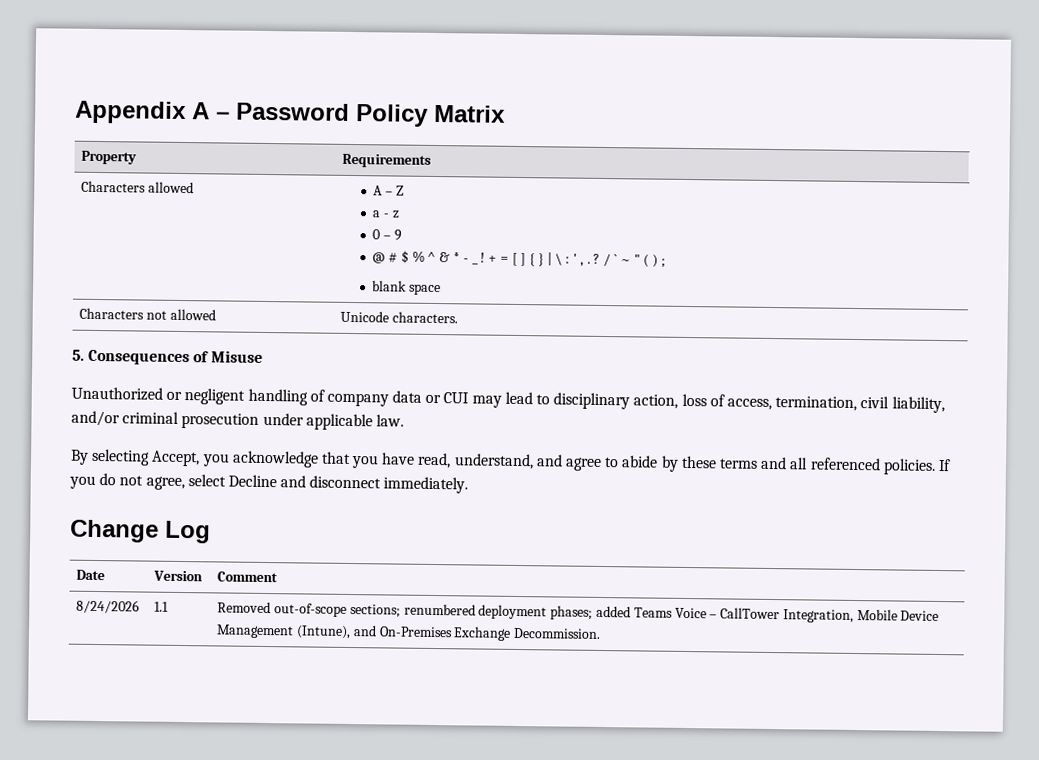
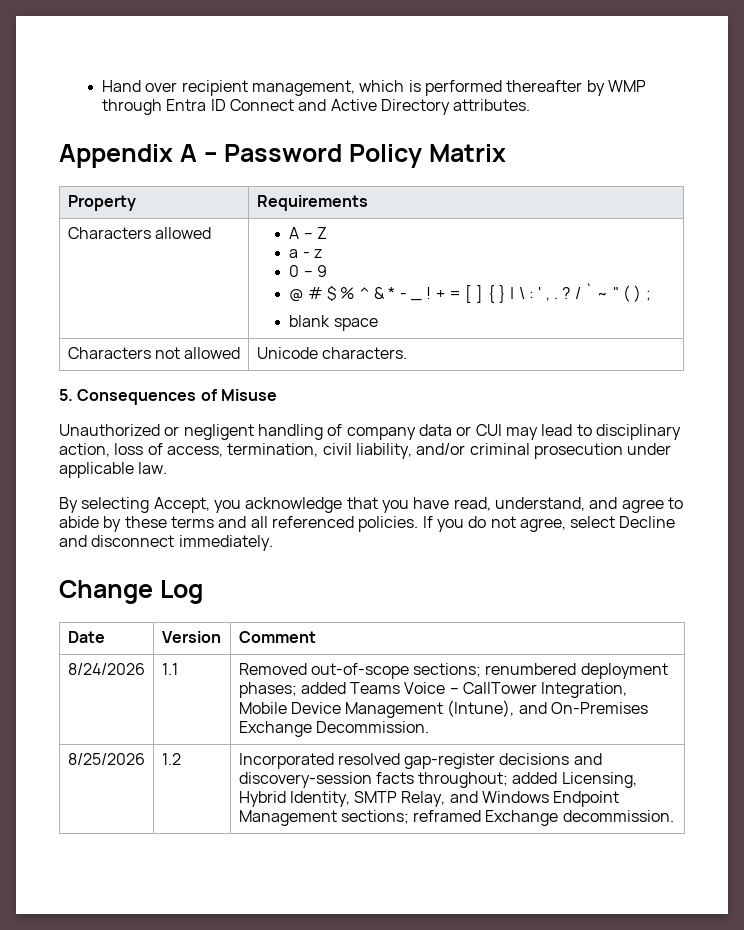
(75, 112) none -> [101,80,646,96] [101,99,531,115] Hand over recipient management, which is performed thereafter by WMP through Entra ID Connect and Active Directory attributes. //
(602, 633) none -> [67,753,145,765] [161,753,181,765] [238,753,602,769] [238,772,637,788] [238,791,620,807] [238,810,674,826] // 8/25/2026 | 1.2 | Incorporated resolved gap-register decisions and discovery-session facts throughout; added Licensing, Hybrid Identity, SMTP Relay, and Windows Endpoint Management sections; reframed Exchange decommission.

